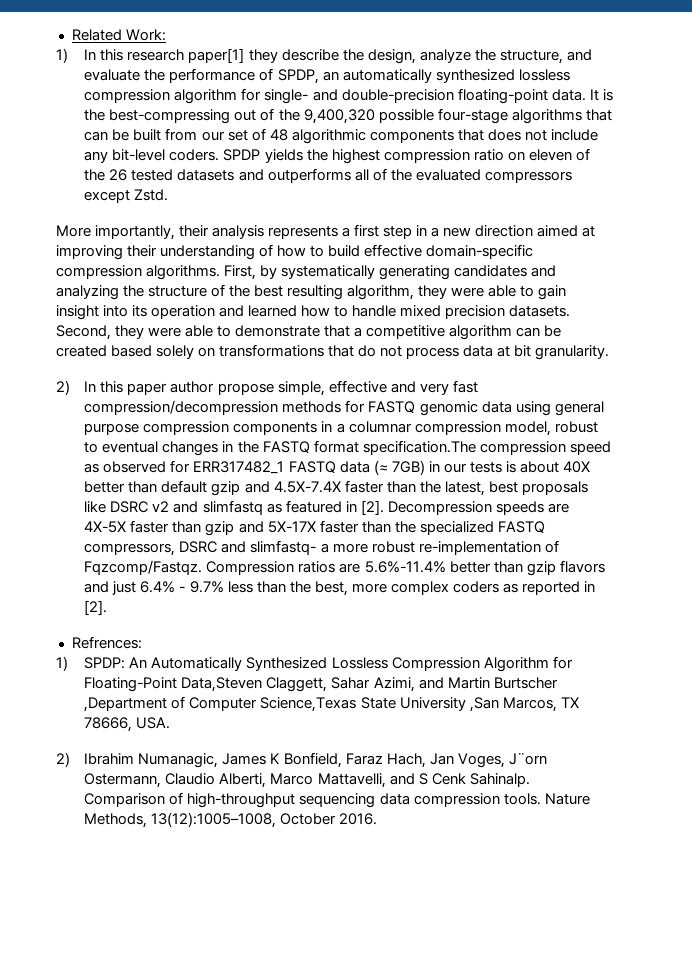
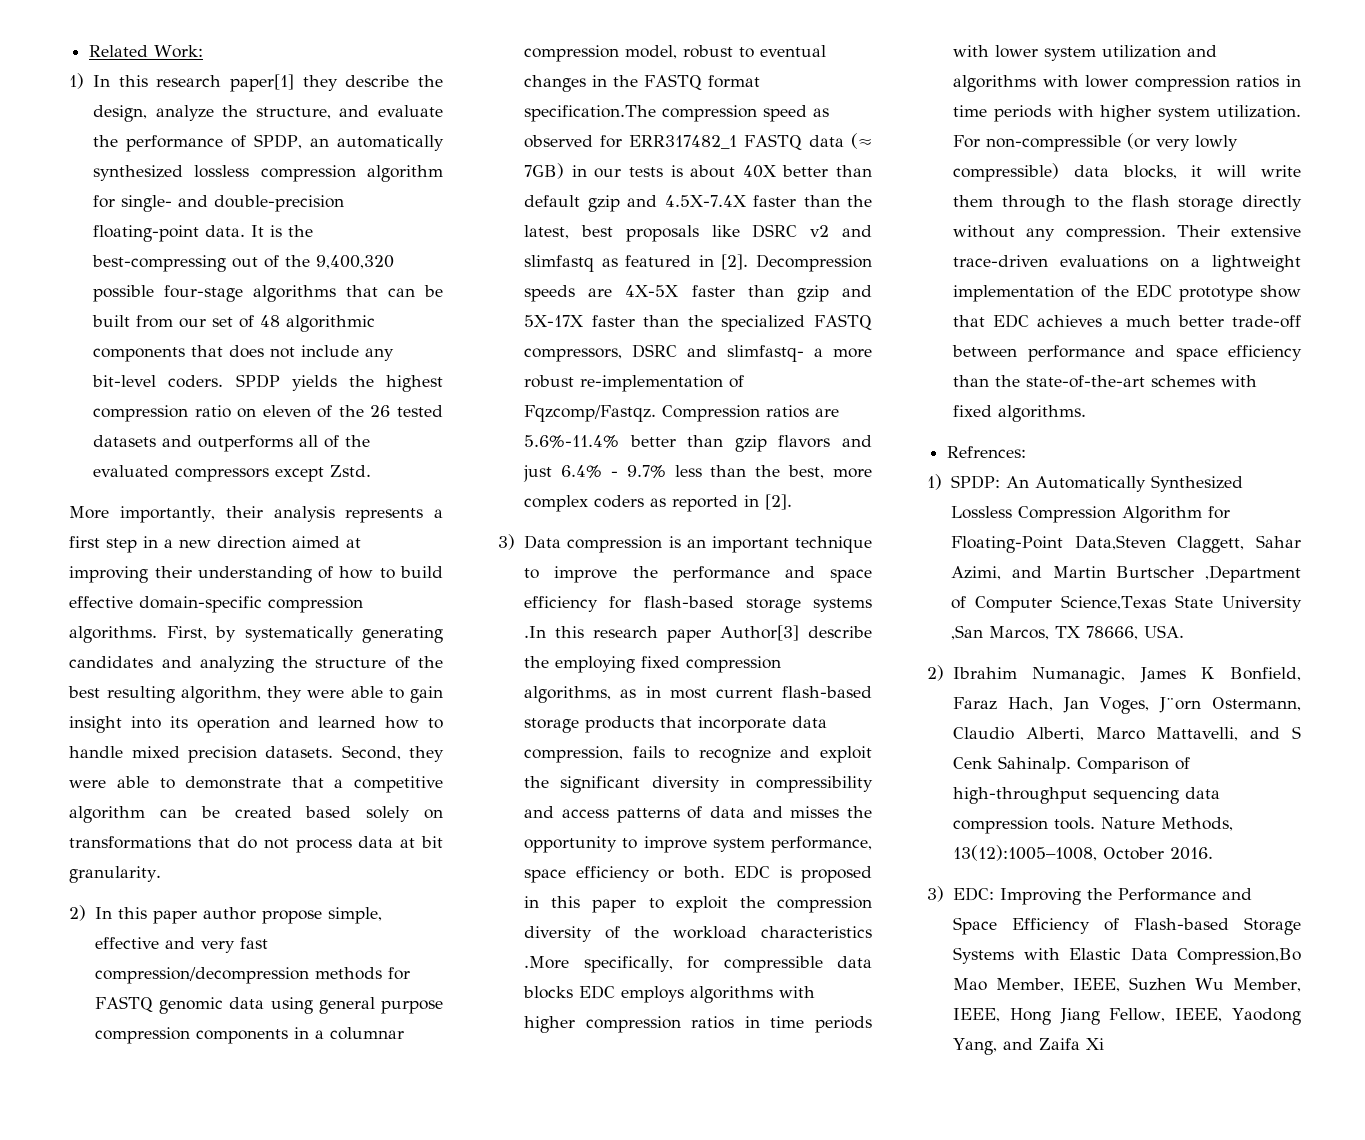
(108, 607) none -> [498,534,872,553] [524,566,872,583] [524,596,872,613] [524,625,872,643] [524,656,782,673] [524,686,872,703] [524,716,828,733] [524,746,872,763] [524,776,873,793] [524,806,872,823] [524,836,872,853] [524,865,872,883] [524,896,872,913] [524,926,872,942] [524,956,872,973] [523,985,816,1003] [524,1016,872,1033] [953,45,1218,61] [953,75,1301,92] [953,105,1301,122] [953,133,1239,152] [953,163,1301,182] [953,195,1302,212] [953,225,1301,242] [953,255,1301,272] [953,284,1301,302] [953,314,1301,328] [952,345,1302,362] [953,375,1258,388] [953,405,1087,422] // 3) Data compression is an important technique to improve the performance and space efficiency for flash-based storage systems .In this research paper Author[3] describe the employing fixed compression algorithms, as in most current flash-based storage products that incorporate data compression, fails to recognize and exploit the significant diversity in compressibility and access patterns of data and misses the opportunity to improve system performance, space efficiency or both. EDC is proposed in this paper to exploit the compression diversity of the workload characteristics .More specifically, for compressible data blocks EDC employs algorithms with higher compression ratios in time periods with lower system utilization and algorithms with lower compression ratios in time periods with higher system utilization. For non-compressible (or very lowly compressible) data blocks, it will write them through to the flash storage directly without any compression. Their extensive trace-driven evaluations on a lightweight implementation of the EDC prototype show that EDC achieves a much better trade-off between performance and space efficiency than the state-of-the-art schemes with fixed algorithms.
(378, 819) none -> [927,886,1253,905] [953,917,1301,935] [953,947,1301,965] [953,977,1301,992] [953,1008,1302,1025] [953,1038,1105,1055] // 3) EDC: Improving the Performance and Space Efficiency of Flash-based Storage Systems with Elastic Data Compression,Bo Mao Member, IEEE, Suzhen Wu Member, IEEE, Hong Jiang Fellow, IEEE, Yaodong Yang, and Zaifa Xi

